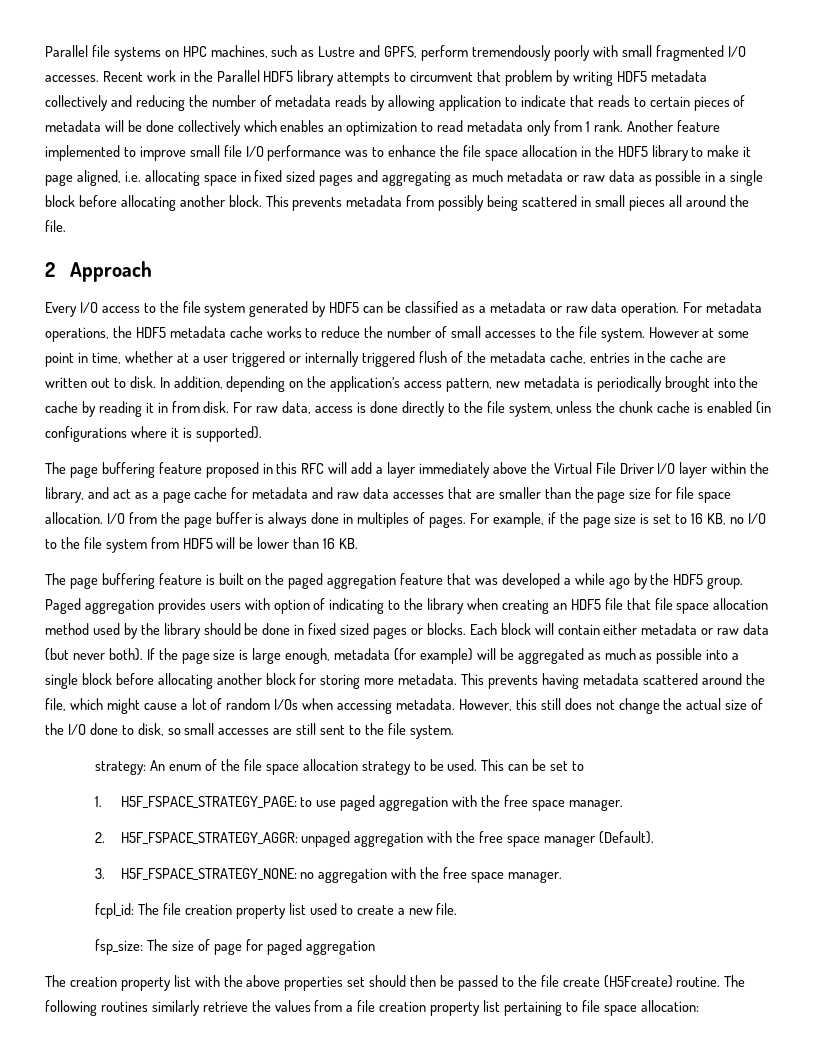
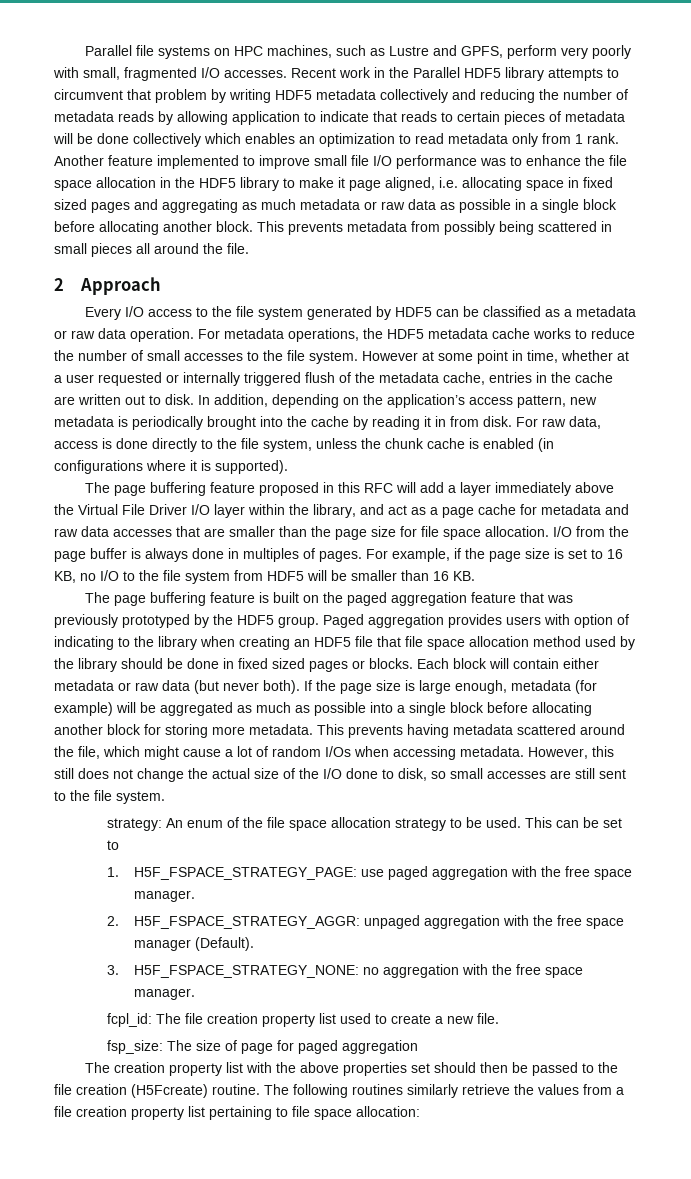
[471,45,551,61] tremendously -> [560,47,588,59] very
[621,45,652,57] small -> [83,67,120,80] small,
[232,351,286,367] triggered -> [98,372,162,386] requested
[257,537,290,549] lower -> [351,570,397,581] smaller
[501,573,630,589] developed a while ago -> [54,614,190,628] previously prototyped
[300,797,313,807] to -> (357, 873) none
[562,977,600,987] create -> [76,1084,127,1095] creation

